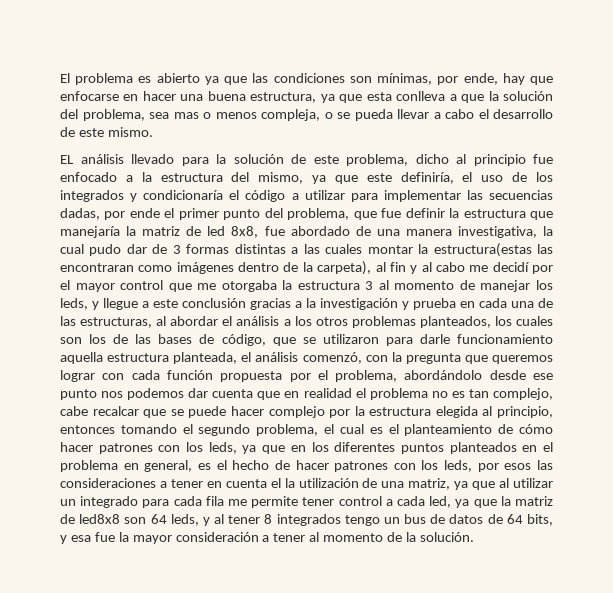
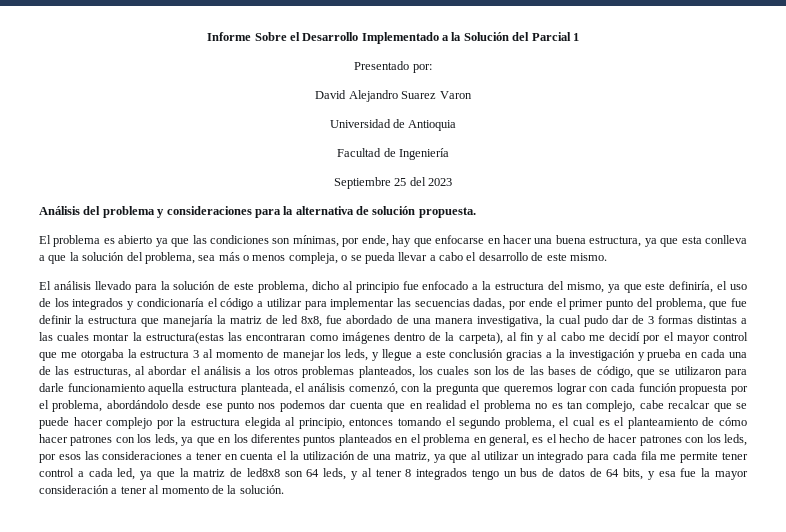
(60, 78) none -> [207,32,579,44] [354,61,432,73] [315,90,472,102] [329,119,457,131] [337,148,449,160] [333,177,453,189] [39,206,476,218] Informe Sobre el Desarrollo Implementado a la Solución del Parcial 1 // Presentado por: // David Alejandro Suarez Varon // Universidad de Antioquia // Facultad de Ingeniería // Septiembre 25 del 2023 // Análisis del problema y consideraciones para la alternativa de solución propuesta. //
[173,112,199,119] mas -> [218,252,240,261] más
[60,155,74,164] EL -> [39,281,51,290] El

